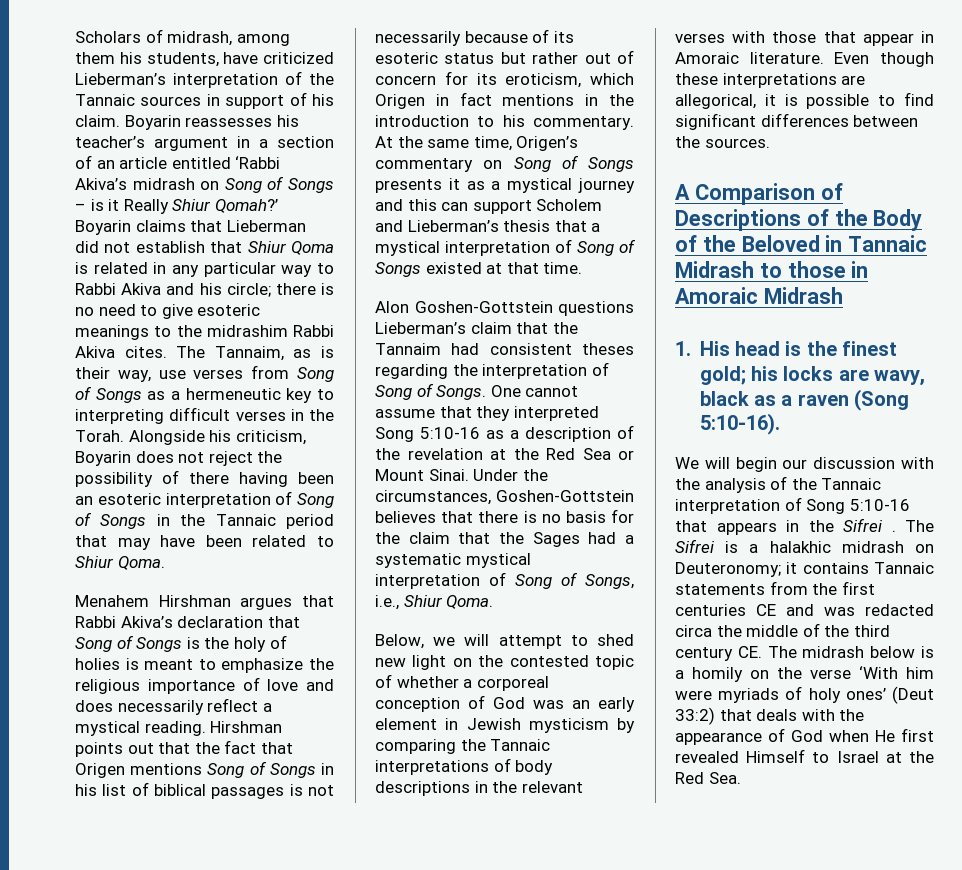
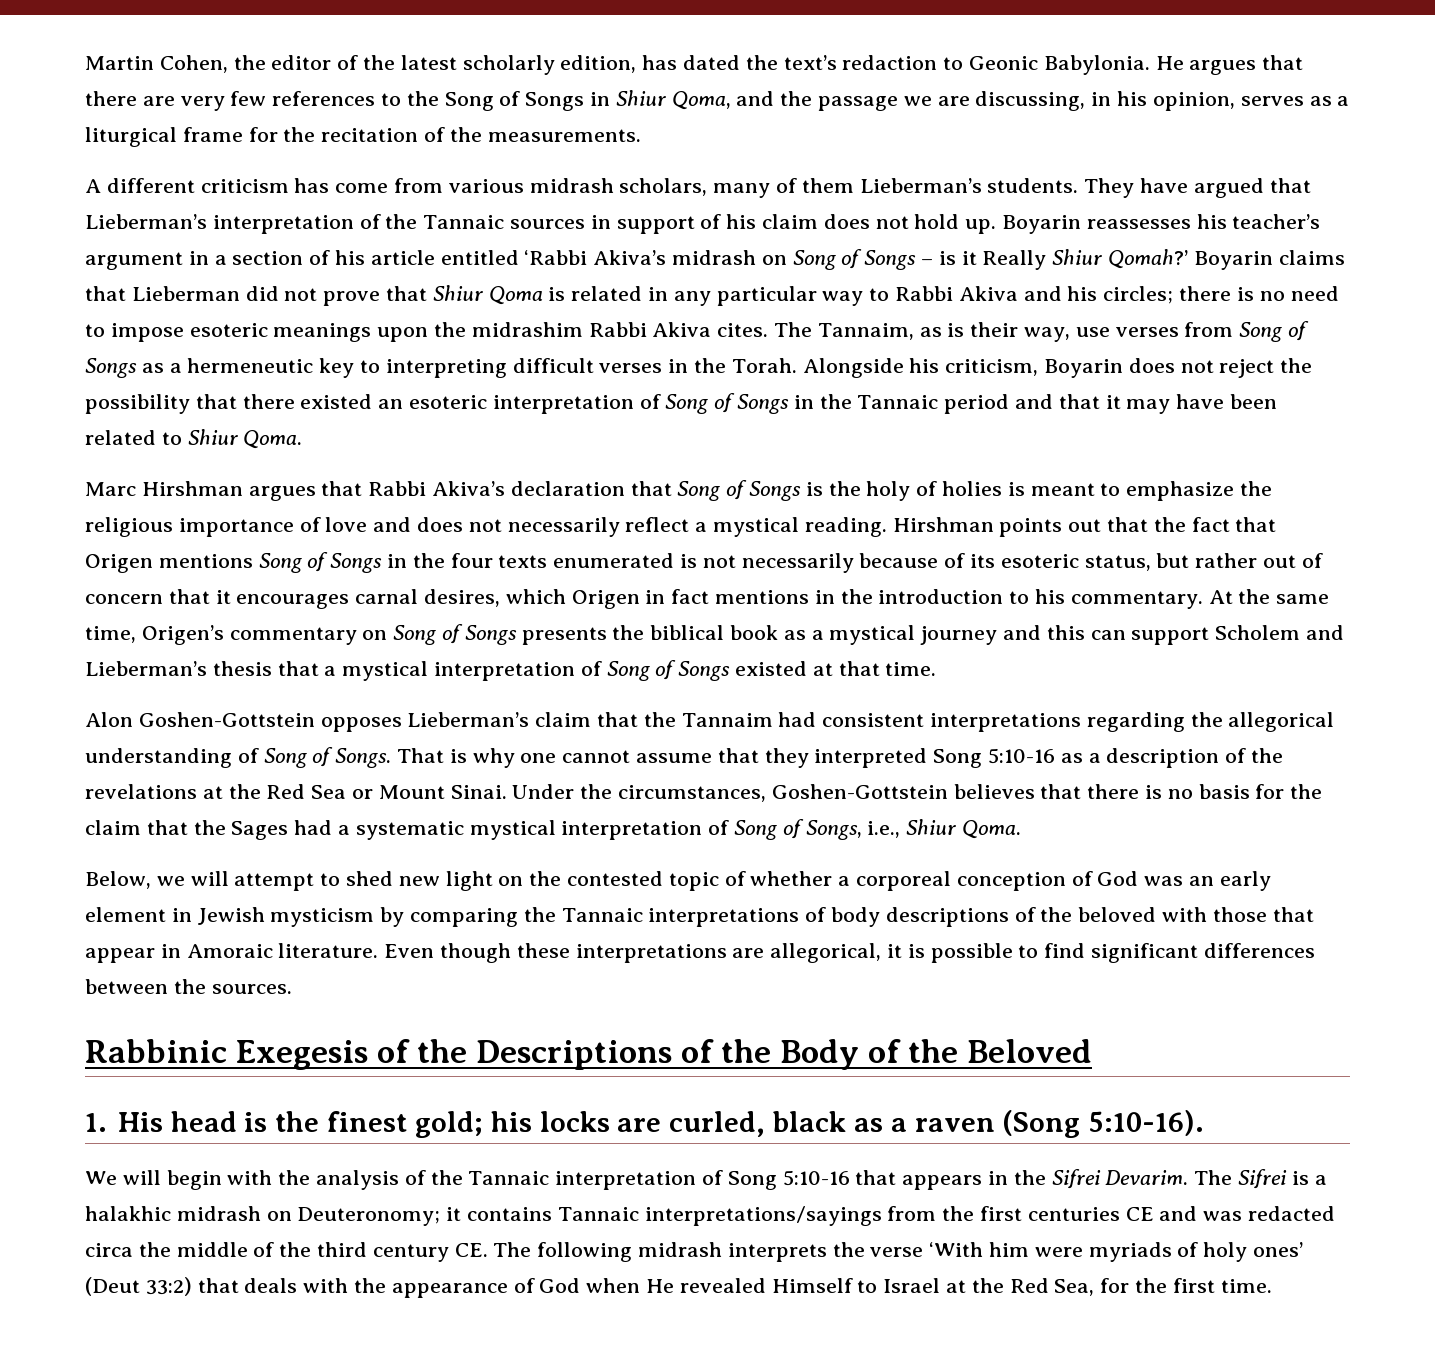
[75,29,290,46] [75,52,334,67] Scholars of midrash, among them his students, have criticized -> [85,55,1304,75] [85,90,1350,111] [85,127,641,147] [85,178,1311,198] Martin Cohen, the editor of the latest scholarly edition, has dated the text’s redaction to Geonic Babylonia. He argues that there are very few references to the Song of Songs in Shiur Qoma, and the passage we are discussing, in his opinion, serves as a liturgical frame for the recitation of the measurements. // A different criticism has come from various midrash scholars, many of them Lieberman’s students. They have argued that
[75,115,120,127] claim. -> [762,214,997,234] claim does not hold up.
[96,160,115,169] an -> [335,250,366,265] his
[135,241,205,253] establish -> [323,291,381,306] prove
[226,283,271,297] circle; -> [1103,286,1174,304] circles;
[161,304,193,319] give -> [110,323,184,342] impose
[154,326,172,337] to -> [377,327,429,342] upon
[162,470,334,487] of there having been -> [195,394,373,409] that there existed
[75,535,107,547] that -> [1015,394,1121,409] and that it
[75,595,149,607] Menahem -> [85,482,136,496] Marc
(113, 706) none -> [468,519,502,532] not
[75,782,285,799] his list of biblical passages -> [412,553,675,568] the four texts enumerated
[444,53,495,64] status -> [1084,555,1151,571] status,
[444,71,582,88] for its eroticism, -> [168,589,501,609] that it encourages carnal desires,
[448,178,460,190] it -> [612,625,779,640] the biblical book
[558,301,634,316] questions -> [320,717,402,732] opposes
[582,343,634,355] theses -> [930,713,1082,732] interpretations
[482,364,588,379] interpretation -> [1228,712,1335,732] [85,748,232,768] allegorical understanding
[490,385,521,397] One -> [397,748,557,768] That is why one
[407,448,483,460] revelation -> [85,784,197,799] revelations
[474,781,583,793] [675,33,725,43] in the relevant verses -> [1014,907,1157,922] of the beloved
[675,183,843,205] A Comparison of -> [85,1039,468,1070] Rabbinic Exegesis of the
[825,235,928,252] [675,261,869,278] [675,287,843,304] in Tannaic Midrash to those in Amoraic Midrash -> (1093, 1051) none
[874,370,926,386] wavy, -> [669,1111,766,1137] curled,
[782,457,896,469] our discussion -> (222, 1180) none
[891,530,896,532] . -> [1105,1170,1189,1185] Devarim.
[675,584,765,595] statements -> [644,1206,882,1226] interpretations/sayings
[802,646,934,658] [675,667,769,682] midrash below is a homily on -> [537,1242,827,1262] following midrash interprets
[901,728,934,742] first -> (675, 1286) none
[708,772,741,784] Sea. -> [1054,1278,1272,1296] Sea, for the first time.

